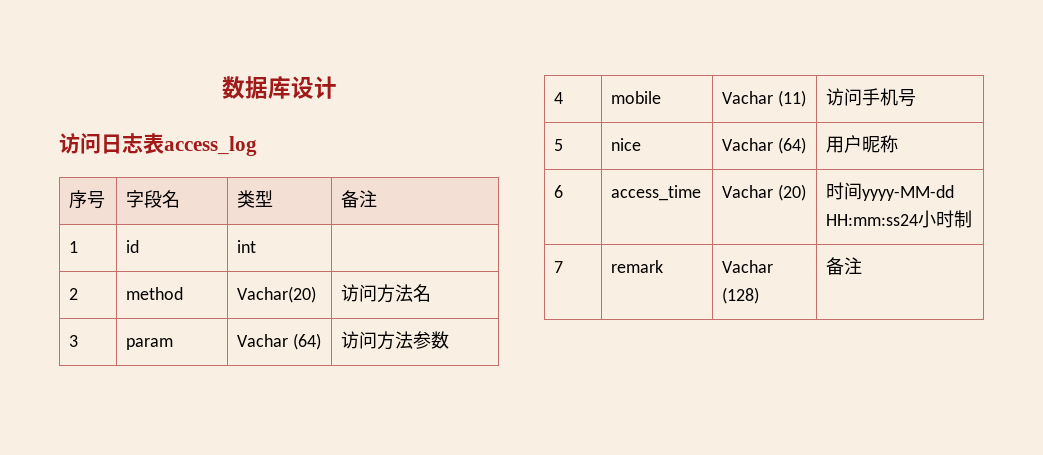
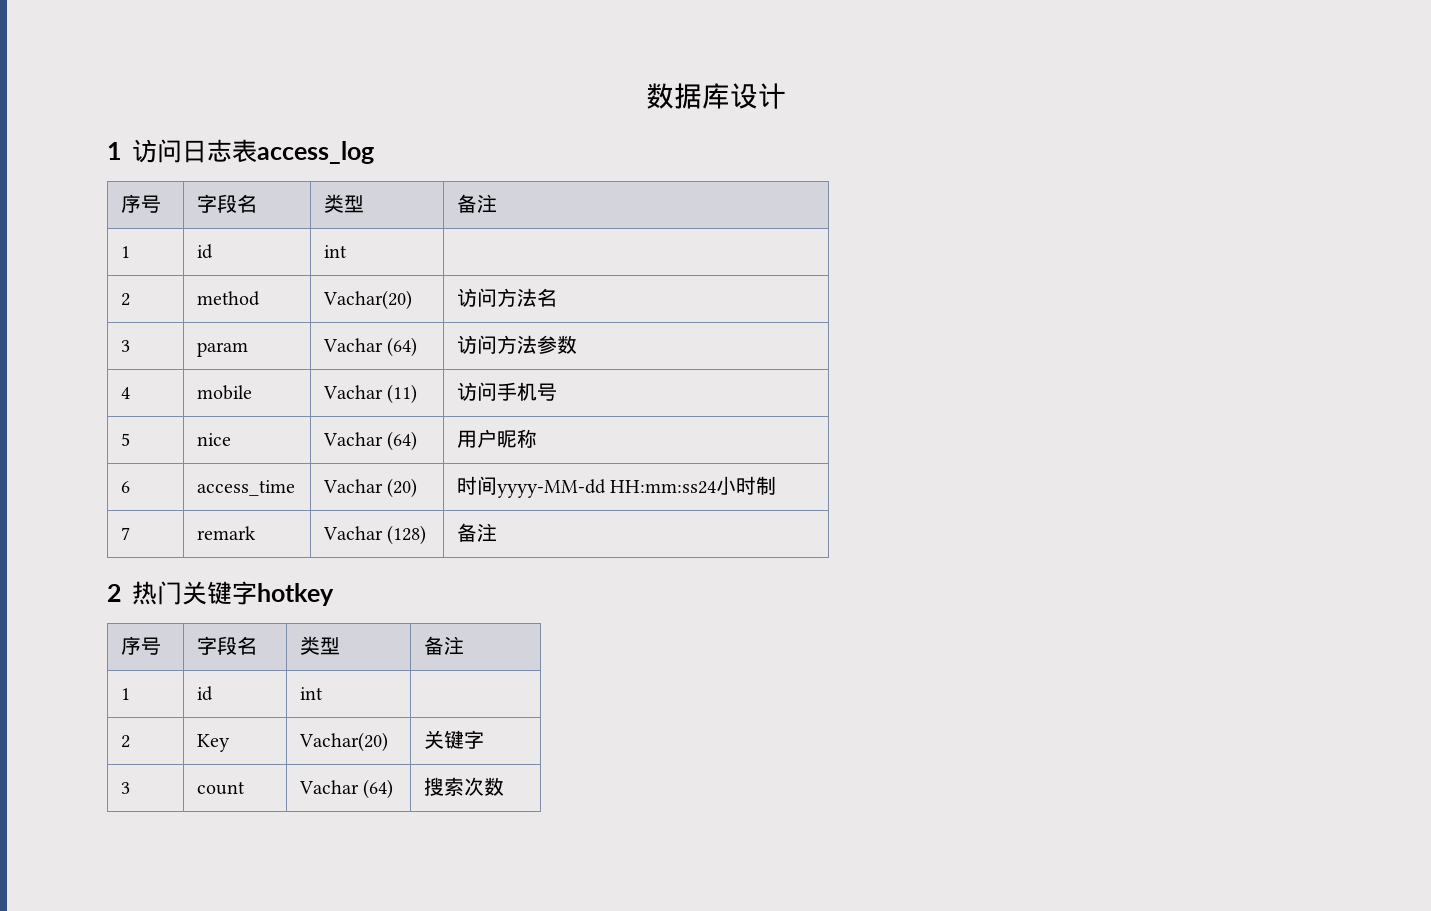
(337, 87) none -> [107,142,122,160] 1
(863, 266) none -> [107,581,335,606] [121,636,162,655] [197,636,258,655] [300,636,341,655] [424,636,465,655] [121,688,131,700] [197,686,214,701] [300,687,324,700] [121,735,131,748] [197,734,231,752] [299,732,389,752] [424,730,485,749] [121,782,131,794] [197,781,246,795] [299,779,394,799] [424,777,505,796] // 2热门关键字hotkey // 序号 | 字段名 | 类型 | 备注 // 1 | id | int | // 2 | Key | Vachar(20) | 关键字 // 3 | count | Vachar (64) | 搜索次数

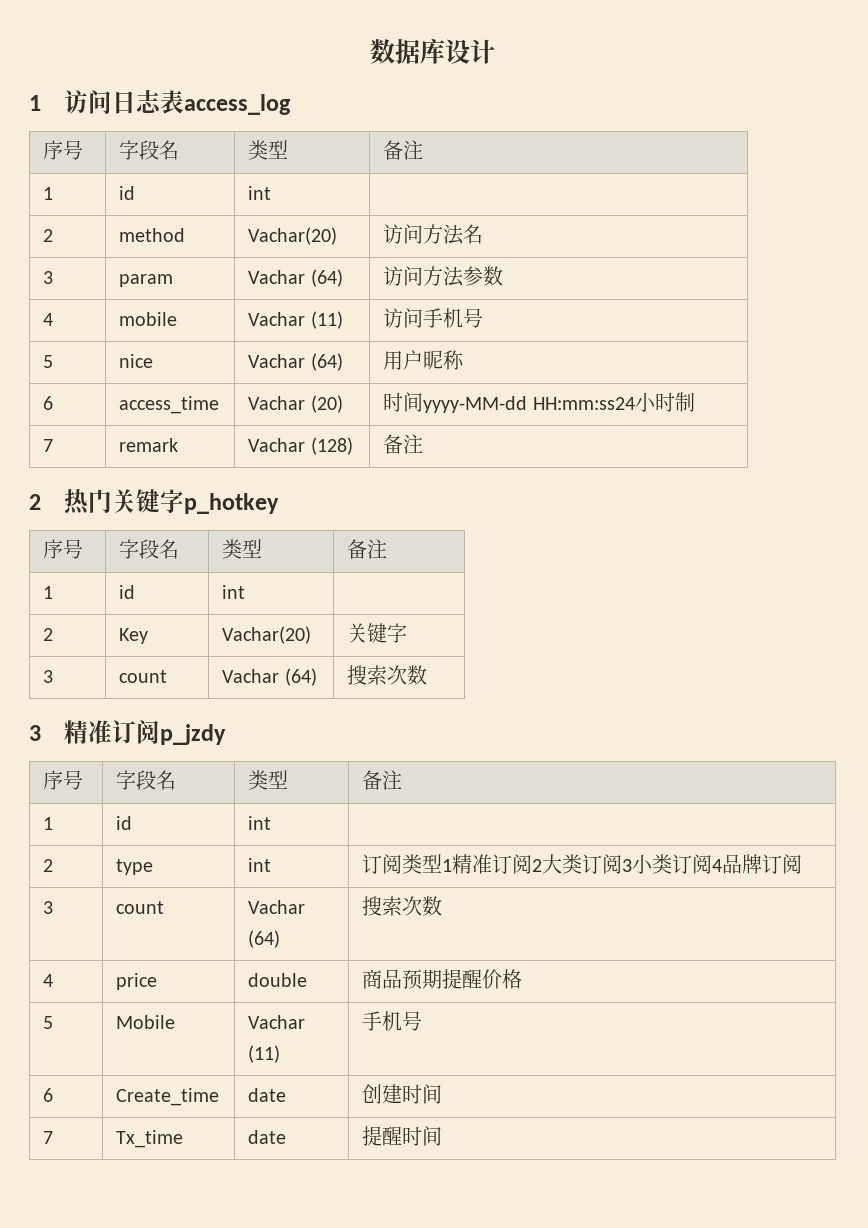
[257,583,335,606] hotkey -> [184,493,280,514] p_hotkey
(505, 786) none -> [29,720,227,745] [43,770,84,790] [116,770,177,790] [248,770,289,790] [362,770,403,790] [43,817,54,830] [116,816,133,830] [248,816,272,830] [43,859,54,872] [116,859,154,875] [248,858,272,872] [362,854,803,874] [43,901,54,914] [116,901,165,914] [248,900,306,914] [248,930,281,948] [362,896,443,916] [43,974,54,987] [116,973,158,990] [248,973,308,987] [362,969,523,990] [43,1016,54,1029] [116,1015,176,1029] [248,1015,306,1029] [248,1045,281,1063] [362,1011,423,1031] [43,1088,54,1102] [116,1088,220,1106] [248,1088,287,1102] [362,1084,443,1104] [43,1131,54,1144] [116,1130,184,1148] [248,1130,287,1144] [362,1126,443,1146] // 3精准订阅p_jzdy // 序号 | 字段名 | 类型 | 备注 // 1 | id | int | // 2 | type | int | 订阅类型1精准订阅2大类订阅3小类订阅4品牌订阅 // 3 | count | Vachar (64) | 搜索次数 // 4 | price | double | 商品预期提醒价格 // 5 | Mobile | Vachar (11) | 手机号 // 6 | Create_time | date | 创建时间 // 7 | Tx_time | date | 提醒时间

